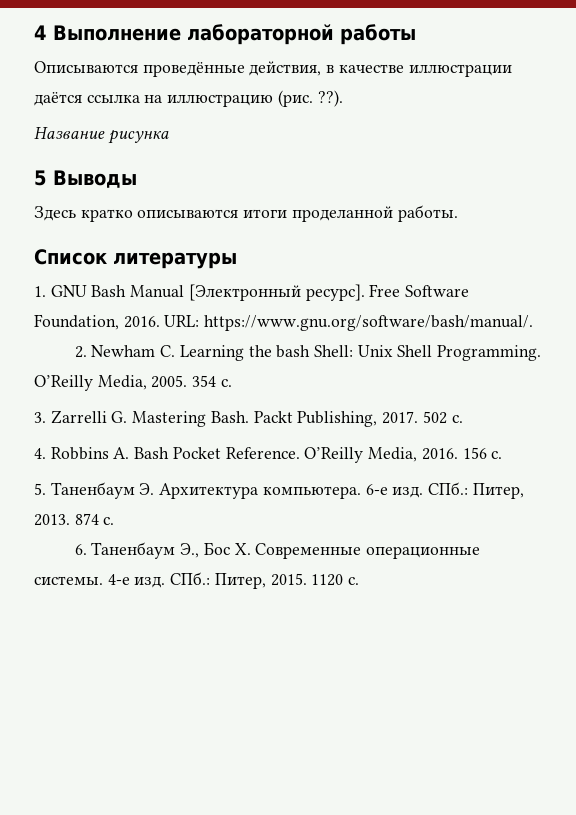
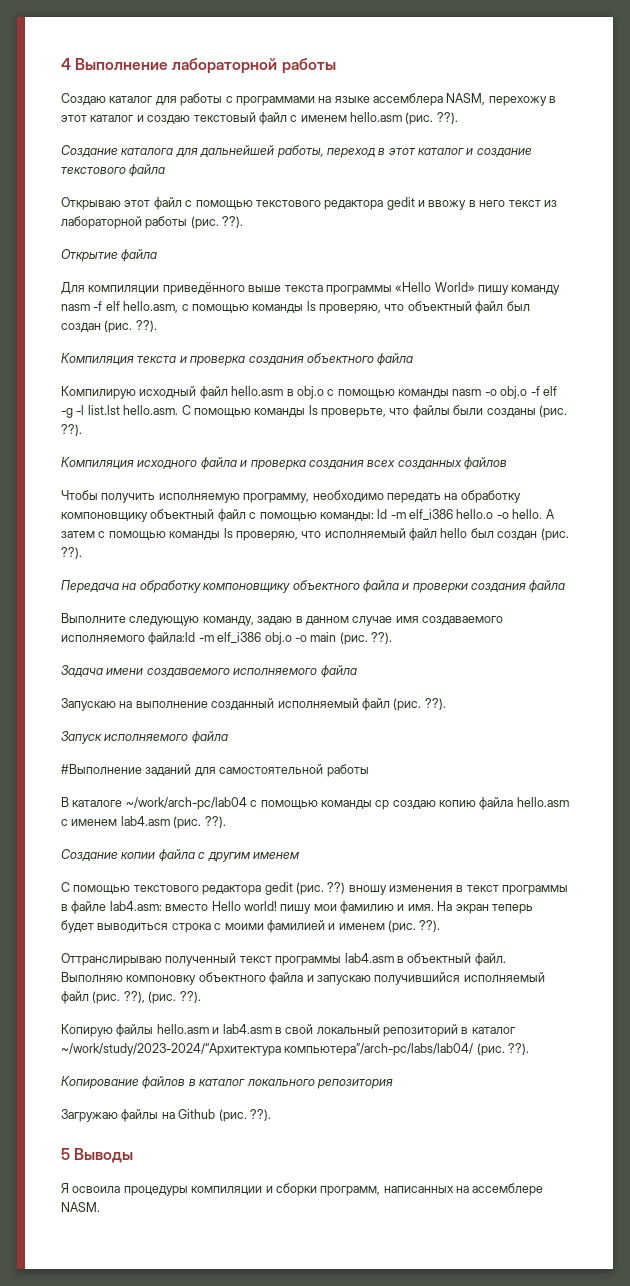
[34,61,512,77] [34,90,343,107] [34,127,169,144] [34,170,137,188] [34,205,458,222] [34,249,237,269] [34,284,470,301] [34,314,534,331] [74,345,542,361] [34,375,232,391] [34,410,463,427] [34,447,503,463] [34,482,524,499] [34,513,115,526] [74,542,481,559] [34,572,360,589] Описываются проведённые действия, в качестве иллюстрации даётся ссылка на иллюстрацию (рис. ??). // Название рисунка // 5 Выводы // Здесь кратко описываются итоги проделанной работы. // Список литературы // 1. GNU Bash Manual [Электронный ресурс]. Free Software Foundation, 2016. URL: https://www.gnu.org/software/bash/manual/. // 2. Newham C. Learning the bash Shell: Unix Shell Programming. O’Reilly Media, 2005. 354 с. // 3. Zarrelli G. Mastering Bash. Packt Publishing, 2017. 502 с. // 4. Robbins A. Bash Pocket Reference. O’Reilly Media, 2016. 156 с. // 5. Таненбаум Э. Архитектура компьютера. 6-е изд. СПб.: Питер, 2013. 874 с. // 6. Таненбаум Э., Бос Х. Современные операционные системы. 4-е изд. СПб.: Питер, 2015. 1120 с. -> [61,93,557,106] [61,112,458,125] [61,145,532,158] [61,164,166,177] [61,197,557,210] [61,216,244,229] [61,249,158,262] [61,282,561,295] [61,301,530,314] [61,320,157,333] [61,353,414,366] [61,386,557,399] [61,405,567,418] [61,424,82,436] [61,457,507,470] [61,490,521,503] [61,509,555,522] [61,528,569,541] [61,547,82,559] [61,580,566,593] [61,613,503,626] [61,632,392,645] [61,665,357,678] [61,698,446,711] [61,731,228,744] [61,764,369,777] [61,797,569,810] [61,816,226,829] [61,849,299,862] [61,882,569,895] [61,901,533,914] [61,920,441,933] [61,953,506,966] [61,972,545,985] [61,991,201,1004] [61,1024,515,1037] [61,1043,530,1056] [61,1076,393,1089] [61,1109,271,1122] [61,1148,134,1163] [61,1183,544,1196] [61,1202,100,1212] Создаю каталог для работы с программами на языке ассемблера NASM, перехожу в этот каталог и создаю текстовый файл с именем hello.asm (рис. ??). // Создание каталога для дальнейшей работы, переход в этот каталог и создание текстового файла // Открываю этот файл с помощью текстового редактора gedit и ввожу в него текст из лабораторной работы (рис. ??). // Открытие файла // Для компиляции приведённого выше текста программы «Hello World» пишу команду nasm -f elf hello.asm, с помощью команды ls проверяю, что объектный файл был создан (рис. ??). // Компиляция текста и проверка создания объектного файла // Компилирую исходный файл hello.asm в obj.o с помощью команды nasm -o obj.o -f elf -g -l list.lst hello.asm. С помощью команды ls проверьте, что файлы были созданы (рис. ??). // Компиляция исходного файла и проверка создания всех созданных файлов // Чтобы получить исполняемую программу, необходимо передать на обработку компоновщику объектный файл с помощью команды: ld -m elf_i386 hello.o -o hello. А затем с помощью команды ls проверяю, что исполняемый файл hello был создан (рис. ??). // Передача на обработку компоновщику объектного файла и проверки создания файла // Выполните следующую команду, задаю в данном случае имя создаваемого исполняемого файла:ld -m elf_i386 obj.o -o main (рис. ??). // Задача имени создаваемого исполняемого файла // Запускаю на выполнение созданный исполняемый файл (рис. ??). // Запуск исполняемого файла // #Выполнение заданий для самостоятельной работы // В каталоге ~/work/arch-pc/lab04 с помощью команды cp создаю копию файла hello.asm с именем lab4.asm (рис. ??). // Создание копии файла с другим именем // С помощью текстового редактора gedit (рис. ??) вношу изменения в текст программы в файле lab4.asm: вместо Hello world! пишу мои фамилию и имя. На экран теперь будет выводиться строка с моими фамилией и именем (рис. ??). // Оттранслирываю полученный текст программы lab4.asm в объектный файл. Выполняю компоновку объектного файла и запускаю получившийся исполняемый файл (рис. ??), (рис. ??). // Копирую файлы hello.asm и lab4.asm в свой локальный репозиторий в каталог ~/work/study/2023-2024/“Архитектура компьютера”/arch-pc/labs/lab04/ (рис. ??). // Копирование файлов в каталог локального репозитория // Загружаю файлы на Github (рис. ??). // 5 Выводы // Я освоила процедуры компиляции и сборки программ, написанных на ассемблере NASM.

